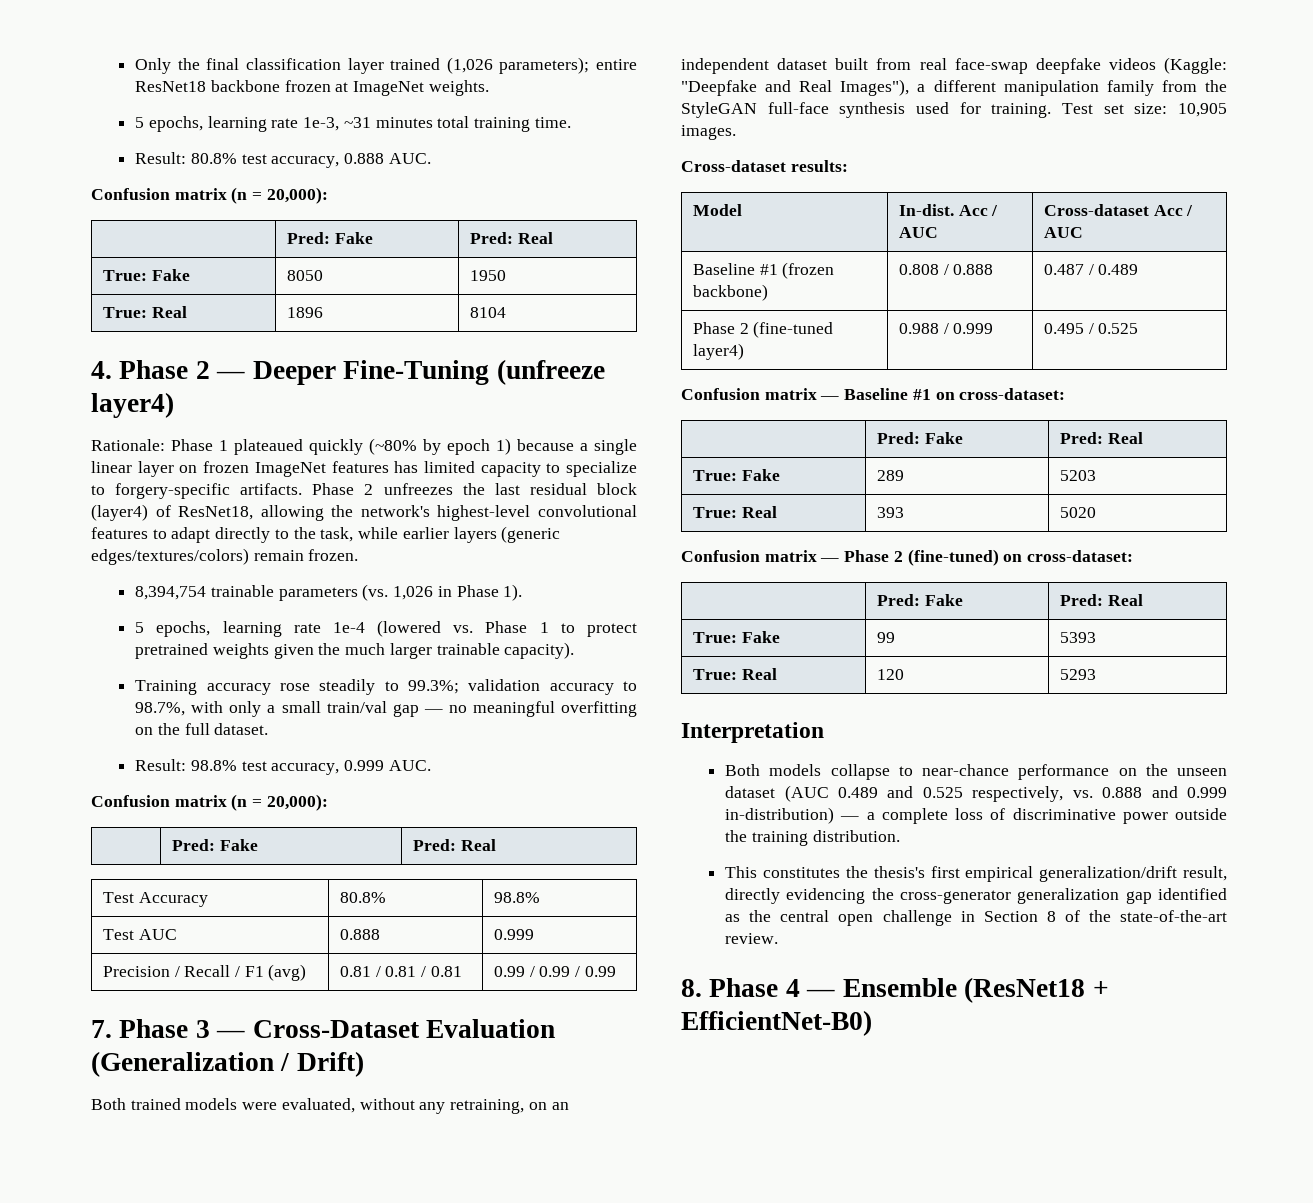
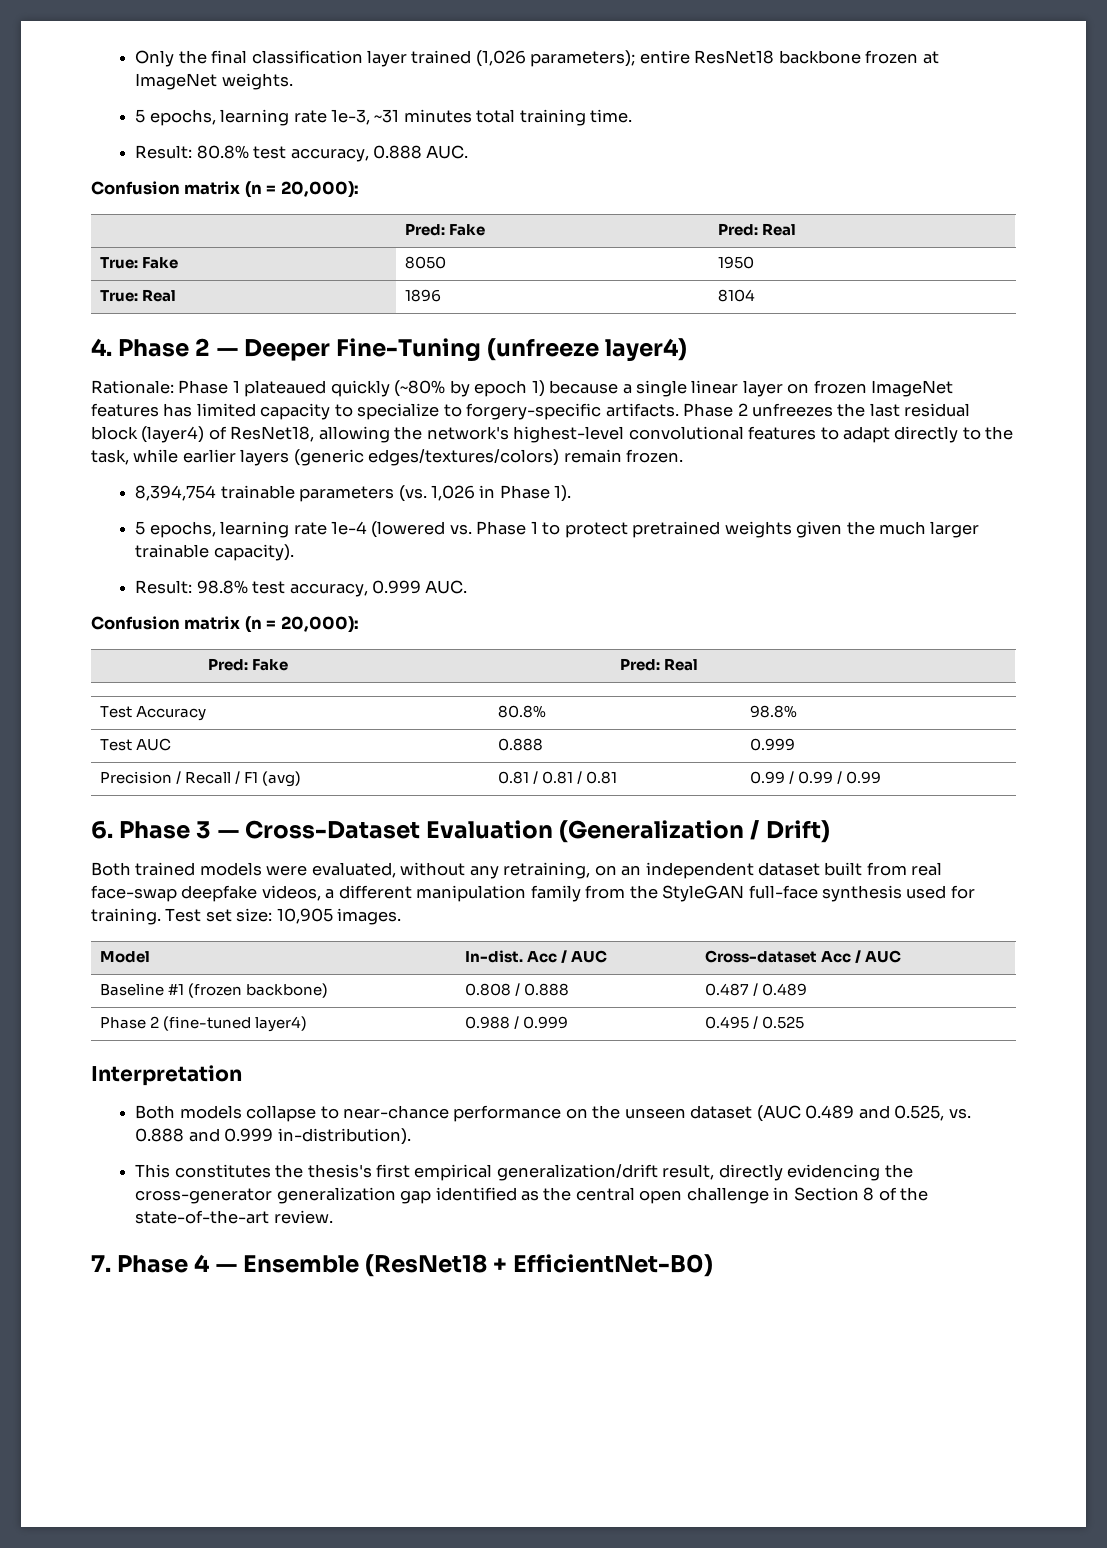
[135,679,637,695] [135,701,637,717] [135,723,269,735] // Training accuracy rose steadily to 99.3%; validation accuracy to 98.7%, with only a small train/val gap — no meaningful overfitting on the full dataset. -> (294, 552) none
[91,1020,112,1038] 7. -> [91,821,113,839] 6.
[1108,57,1227,74] [681,79,910,96] videos (Kaggle: "Deepfake and Real Images"), -> [261,885,321,901] videos,
[681,160,848,172] // Cross-dataset results: -> (402, 916) none
[681,388,1066,400] [876,432,963,444] [1059,432,1143,444] [692,469,780,481] [876,470,904,481] [1059,470,1096,481] [692,506,777,518] [876,507,904,518] [1059,507,1096,518] [681,549,1134,566] [876,594,963,606] [1059,594,1143,606] [692,631,780,643] [876,632,895,643] [1059,632,1096,643] [692,668,777,680] [876,669,904,680] [1059,669,1096,680] // Confusion matrix — Baseline #1 on cross-dataset: // | Pred: Fake | Pred: Real // True: Fake | 289 | 5203 // True: Real | 393 | 5020 // Confusion matrix — Phase 2 (fine-tuned) on cross-dataset: // | Pred: Fake | Pred: Real // True: Fake | 99 | 5393 // True: Real | 120 | 5293 -> (805, 1022) none
[922,786,1064,802] 0.525 respectively, -> [894,1105,945,1121] 0.525,
[725,807,1227,824] [725,830,900,846] in-distribution) — a complete loss of discriminative power outside the training distribution. -> [277,1128,411,1145] in-distribution).
[681,979,702,997] 8. -> [91,1255,111,1272] 7.

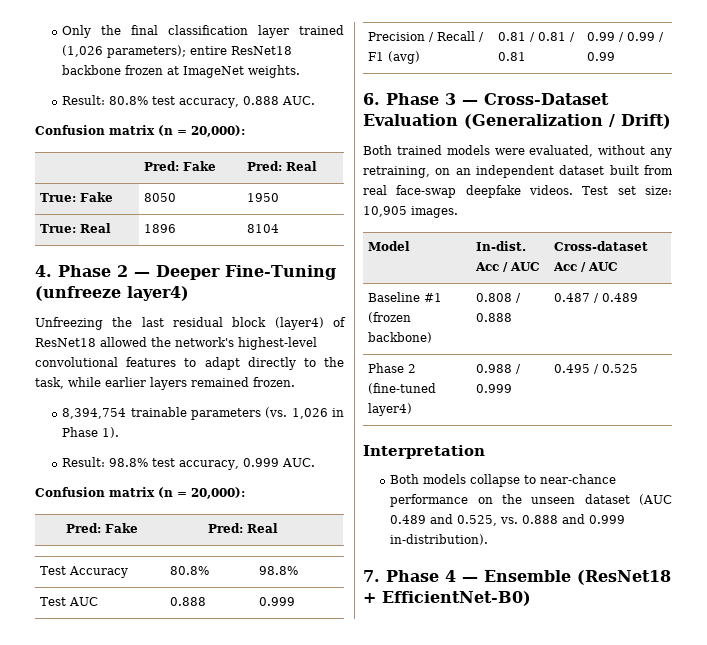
[135,109,633,126] // 5 epochs, learning rate 1e-3, ~31 minutes total training time. -> (301, 71) none
[91,380,954,397] [91,403,834,420] Rationale: Phase 1 plateaued quickly (~80% by epoch 1) because a single linear layer on frozen ImageNet features has limited capacity to specialize to forgery-specific artifacts. Phase 2 unfreezes -> [35,317,103,330] Unfreezing
[230,426,390,443] ResNet18, allowing -> [35,337,147,347] ResNet18 allowed
[293,449,622,466] (generic edges/textures/colors) remain -> [191,377,249,387] remained
[135,521,980,538] [135,544,294,561] // 5 epochs, learning rate 1e-4 (lowered vs. Phase 1 to protect pretrained weights given the much larger trainable capacity). -> (120, 432) none
[261,885,975,902] [91,908,161,925] videos, a different manipulation family from the StyleGAN full-face synthesis used for training. -> [529,185,573,195] videos.
[135,1164,913,1181] [135,1187,929,1204] [135,1210,333,1224] // This constitutes the thesis's first empirical generalization/drift result, directly evidencing the cross-generator generalization gap identified as the central open challenge in Section 8 of the state-of-the-art review. -> (489, 539) none

